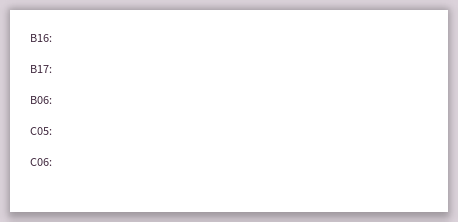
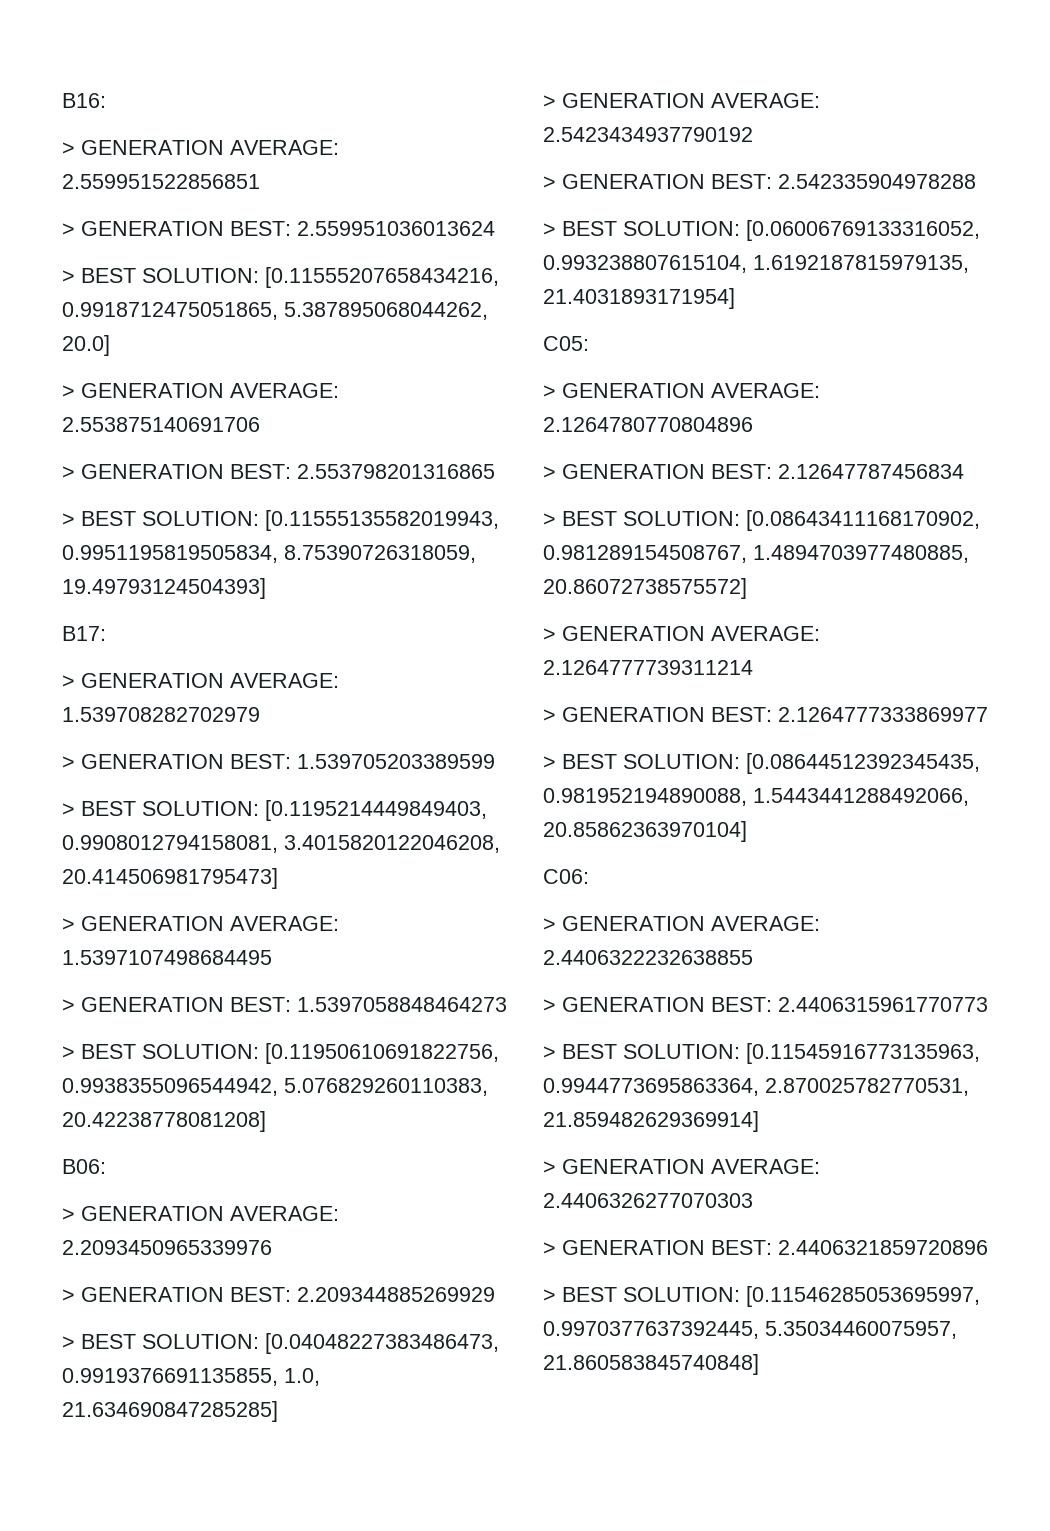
[30,65,52,73] [30,96,52,104] [30,127,52,135] [30,158,52,166] B17: // B06: // C05: // C06: -> [62,140,339,155] [62,174,260,189] [62,221,495,236] [62,267,499,288] [62,302,488,320] [62,335,110,356] [62,383,339,398] [62,417,260,432] [62,464,495,479] [62,510,499,531] [62,545,476,563] [62,578,266,599] [62,626,106,641] [62,673,339,688] [62,707,260,722] [62,754,495,769] [62,800,487,821] [62,835,500,853] [62,868,278,889] [62,916,339,931] [62,950,272,965] [62,997,507,1012] [62,1043,499,1064] [62,1078,488,1096] [62,1111,266,1132] [62,1159,106,1174] [62,1206,339,1221] [62,1240,272,1255] [62,1287,495,1302] [62,1333,499,1354] [62,1368,320,1386] [62,1401,278,1422] [543,93,820,108] [543,127,753,142] [543,174,976,189] [543,220,980,241] [543,255,969,273] [543,288,735,309] [543,336,589,351] [543,383,820,398] [543,417,753,432] [543,464,964,479] [543,510,980,531] [543,545,969,563] [543,578,747,599] [543,626,820,641] [543,660,753,675] [543,707,988,722] [543,753,980,774] [543,788,969,806] [543,821,747,842] [543,869,589,884] [543,916,820,931] [543,950,753,965] [543,997,988,1012] [543,1043,980,1064] [543,1078,969,1096] [543,1111,759,1132] [543,1159,820,1174] [543,1193,753,1208] [543,1240,988,1255] [543,1286,980,1307] [543,1321,957,1339] [543,1354,759,1375] > GENERATION AVERAGE: 2.559951522856851 // > GENERATION BEST: 2.559951036013624 // > BEST SOLUTION: [0.11555207658434216, 0.9918712475051865, 5.387895068044262, 20.0] // > GENERATION AVERAGE: 2.553875140691706 // > GENERATION BEST: 2.553798201316865 // > BEST SOLUTION: [0.11555135582019943, 0.9951195819505834, 8.75390726318059, 19.49793124504393] // B17: // > GENERATION AVERAGE: 1.539708282702979 // > GENERATION BEST: 1.539705203389599 // > BEST SOLUTION: [0.1195214449849403, 0.9908012794158081, 3.4015820122046208, 20.414506981795473] // > GENERATION AVERAGE: 1.5397107498684495 // > GENERATION BEST: 1.5397058848464273 // > BEST SOLUTION: [0.11950610691822756, 0.9938355096544942, 5.076829260110383, 20.42238778081208] // B06: // > GENERATION AVERAGE: 2.2093450965339976 // > GENERATION BEST: 2.209344885269929 // > BEST SOLUTION: [0.04048227383486473, 0.9919376691135855, 1.0, 21.634690847285285] // > GENERATION AVERAGE: 2.5423434937790192 // > GENERATION BEST: 2.542335904978288 // > BEST SOLUTION: [0.06006769133316052, 0.993238807615104, 1.6192187815979135, 21.4031893171954] // C05: // > GENERATION AVERAGE: 2.1264780770804896 // > GENERATION BEST: 2.12647787456834 // > BEST SOLUTION: [0.08643411168170902, 0.981289154508767, 1.4894703977480885, 20.86072738575572] // > GENERATION AVERAGE: 2.1264777739311214 // > GENERATION BEST: 2.1264777333869977 // > BEST SOLUTION: [0.08644512392345435, 0.981952194890088, 1.5443441288492066, 20.85862363970104] // C06: // > GENERATION AVERAGE: 2.4406322232638855 // > GENERATION BEST: 2.4406315961770773 // > BEST SOLUTION: [0.11545916773135963, 0.9944773695863364, 2.870025782770531, 21.859482629369914] // > GENERATION AVERAGE: 2.4406326277070303 // > GENERATION BEST: 2.4406321859720896 // > BEST SOLUTION: [0.11546285053695997, 0.9970377637392445, 5.35034460075957, 21.860583845740848]

